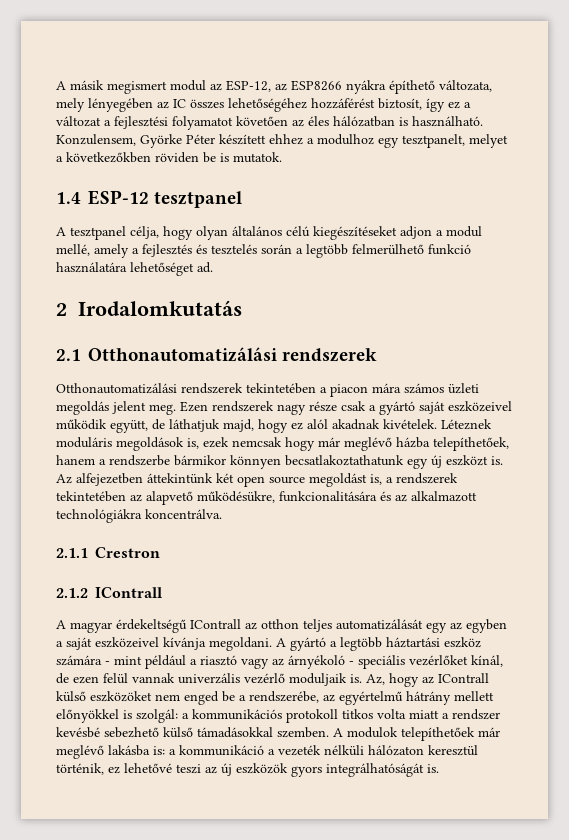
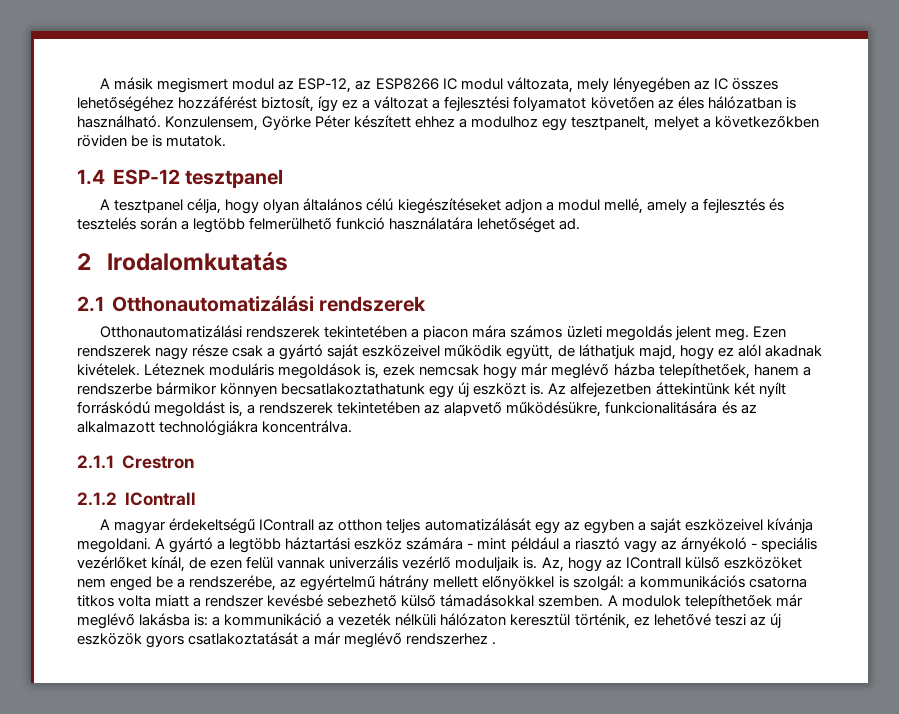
[346,80,435,94] nyákra építhető -> [442,78,503,90] IC modul
[237,476,305,487] open source -> [758,382,786,397] [77,401,150,414] nyílt forráskódú
[286,709,338,723] protokoll -> [748,577,807,588] csatorna
[326,763,439,777] integrálhatóságát is. -> [188,632,497,648] csatlakoztatását a már meglévő rendszerhez .

